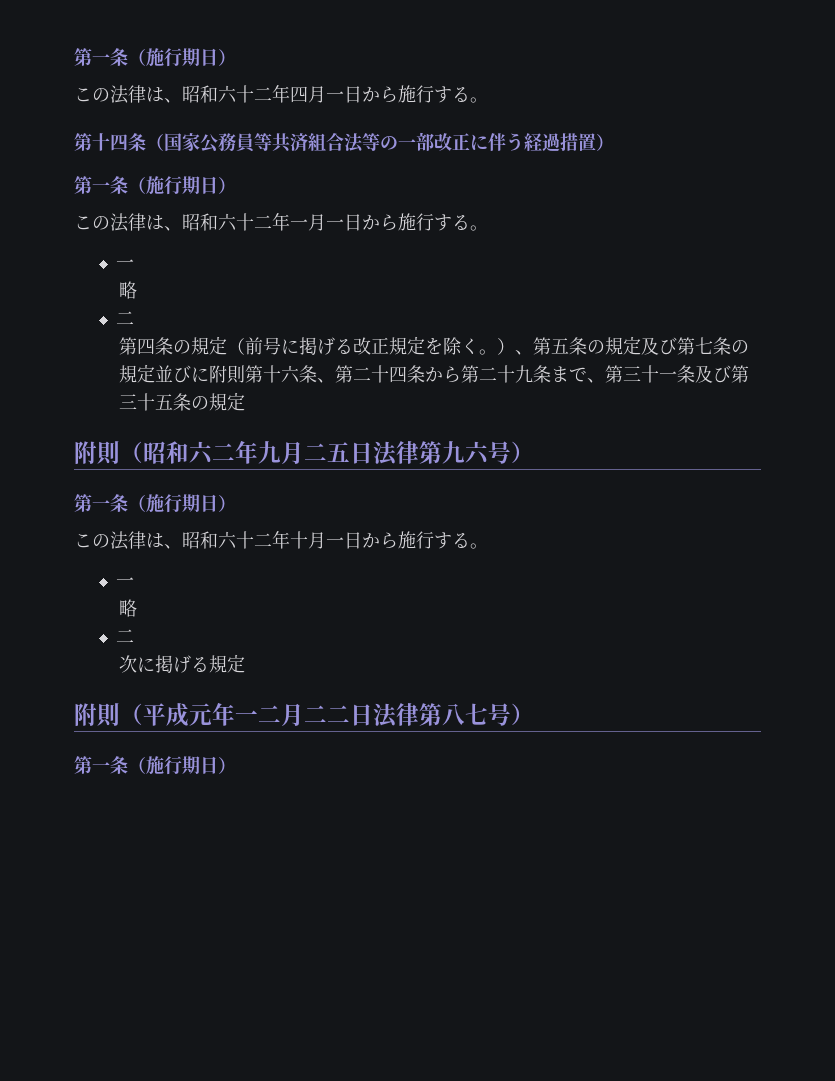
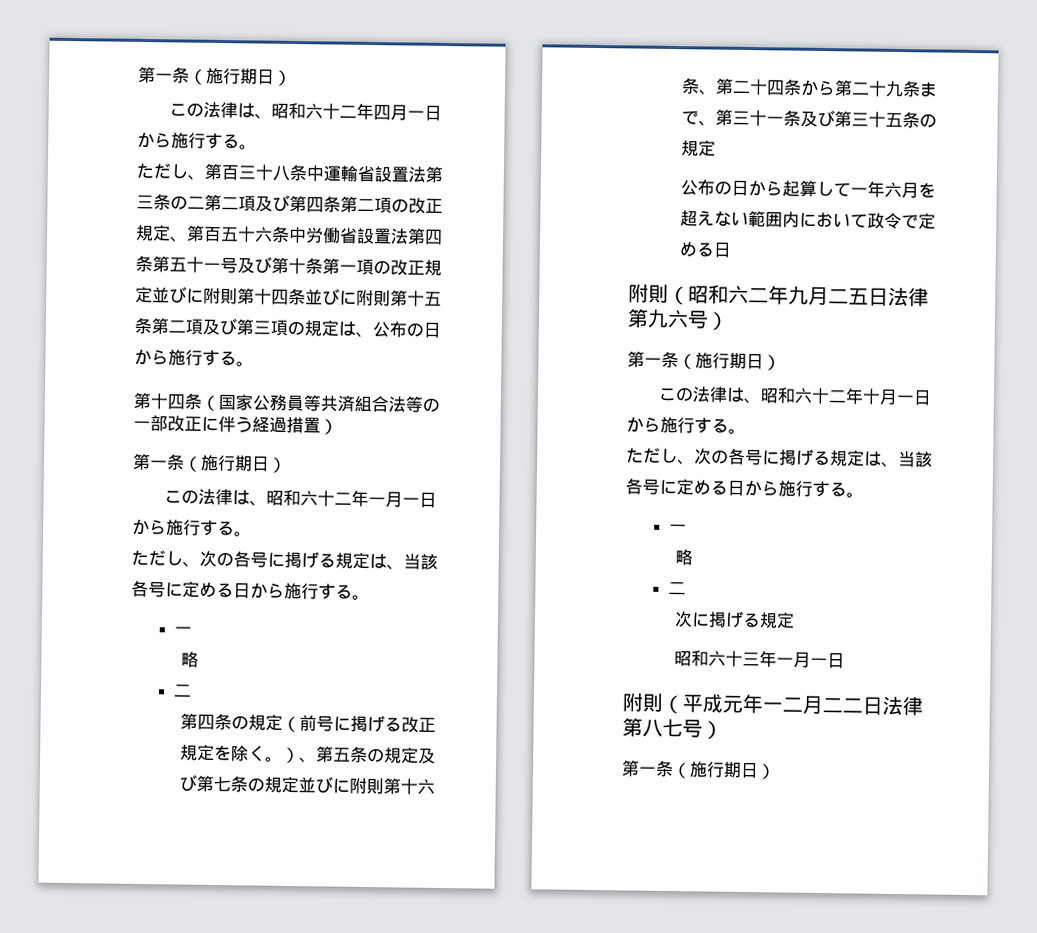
(488, 100) none -> [136,162,443,183] [136,194,443,214] [135,224,443,245] [135,255,442,276] [135,286,442,307] [134,317,441,338] [134,348,254,367] // ただし、第百三十八条中運輸省設置法第三条の二第二項及び第四条第二項の改正規定、第百五十六条中労働省設置法第四条第五十一号及び第十条第一項の改正規定並びに附則第十四条並びに附則第十五条第二項及び第三項の規定は、公布の日から施行する。
(488, 228) none -> [131,549,438,570] [131,580,370,601] // ただし、次の各号に掲げる規定は、当該各号に定める日から施行する。
(246, 401) none -> [679,179,936,199] [679,210,936,230] [678,241,731,258] // 公布の日から起算して一年六月を超えない範囲内において政令で定める日
(488, 546) none -> [626,447,933,468] [625,478,864,498] // ただし、次の各号に掲げる規定は、当該各号に定める日から施行する。
(246, 663) none -> [673,650,845,669] // 昭和六十三年一月一日

